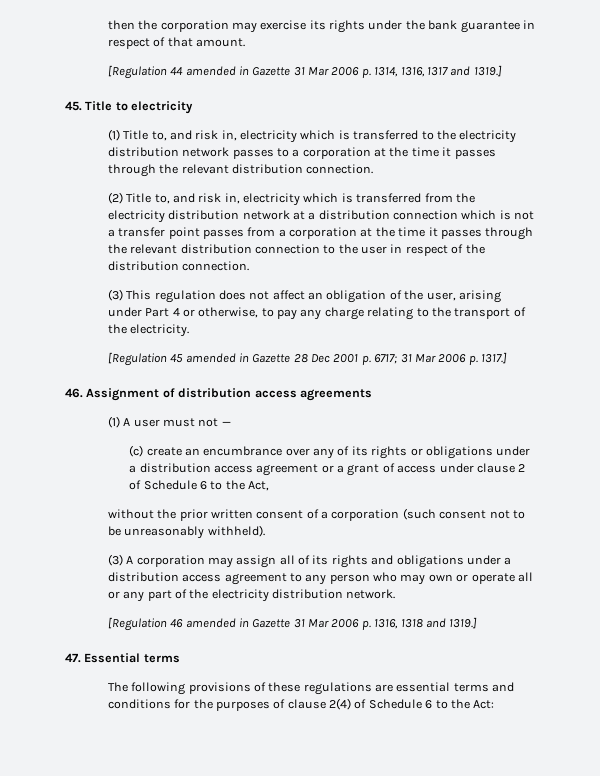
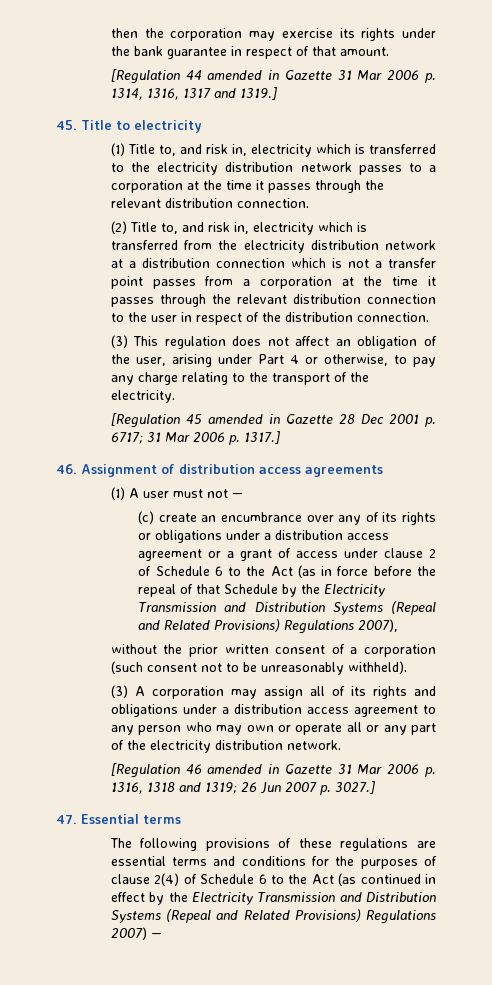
[248,481,270,491] Act, -> [270,565,436,578] [138,584,387,597] [138,601,437,615] [138,619,399,634] Act (as in force before the repeal of that Schedule by the Electricity Transmission and Distribution Systems (Repeal and Related Provisions) Regulations 2007),
[449,617,478,629] 1319.] -> [204,781,375,795] 1319; 26 Jun 2007 p. 3027.]
[473,700,495,709] Act: -> [311,873,436,886] [110,892,436,905] [110,909,436,924] [110,927,162,940] Act (as continued in effect by the Electricity Transmission and Distribution Systems (Repeal and Related Provisions) Regulations 2007) —

